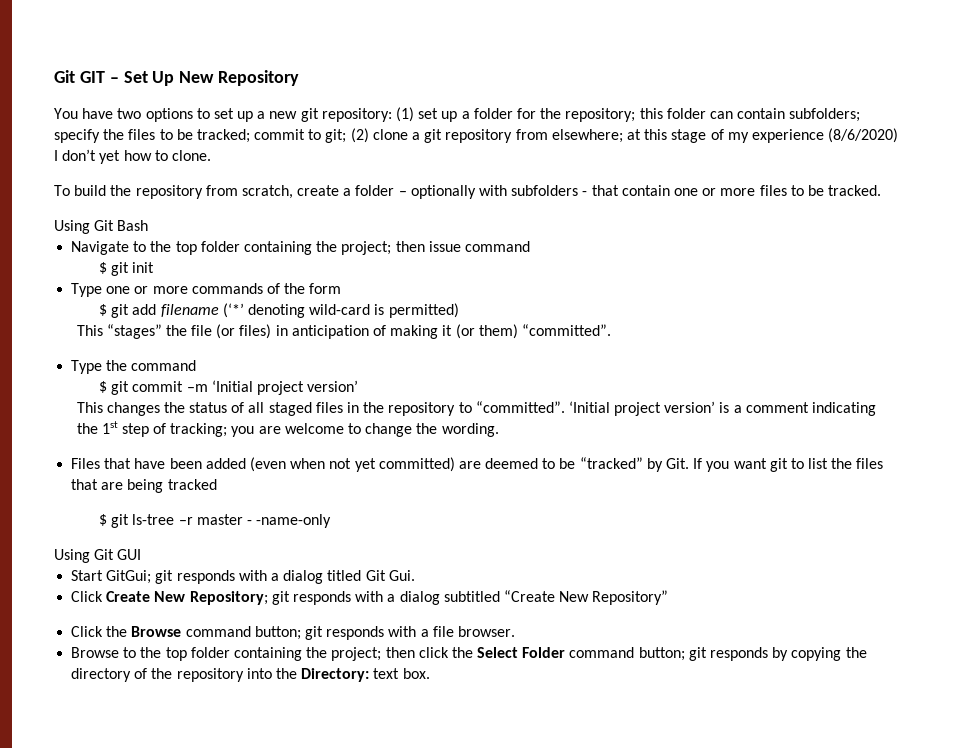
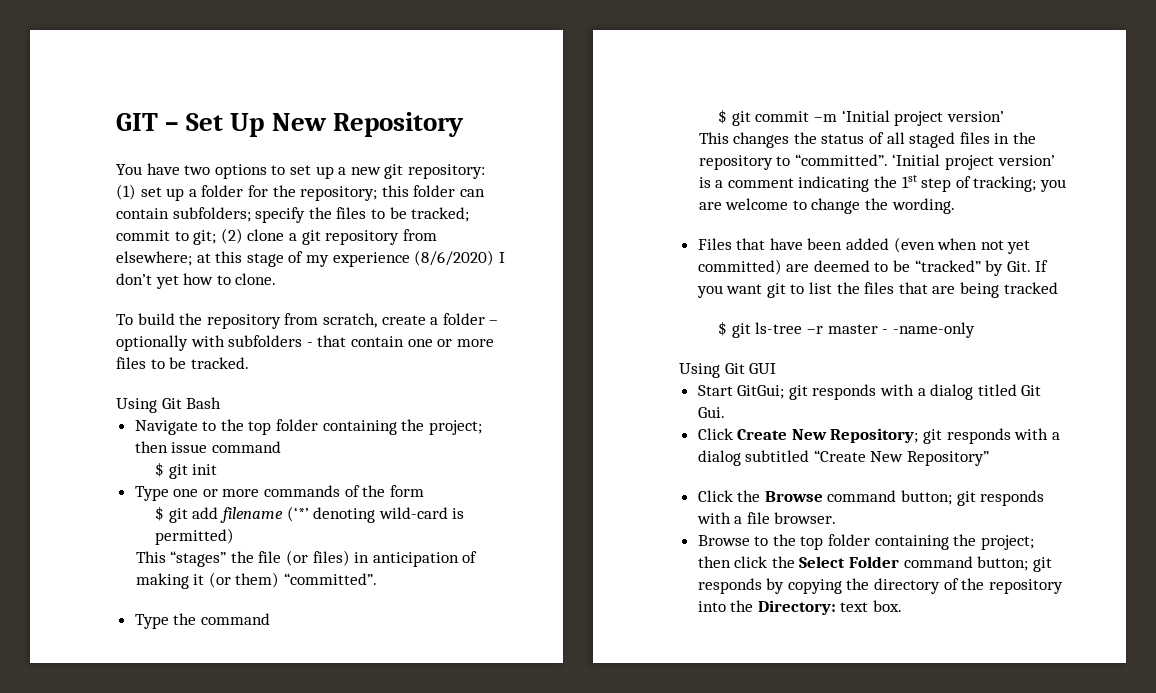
[54,70,75,83] Git -> (116, 122) none

